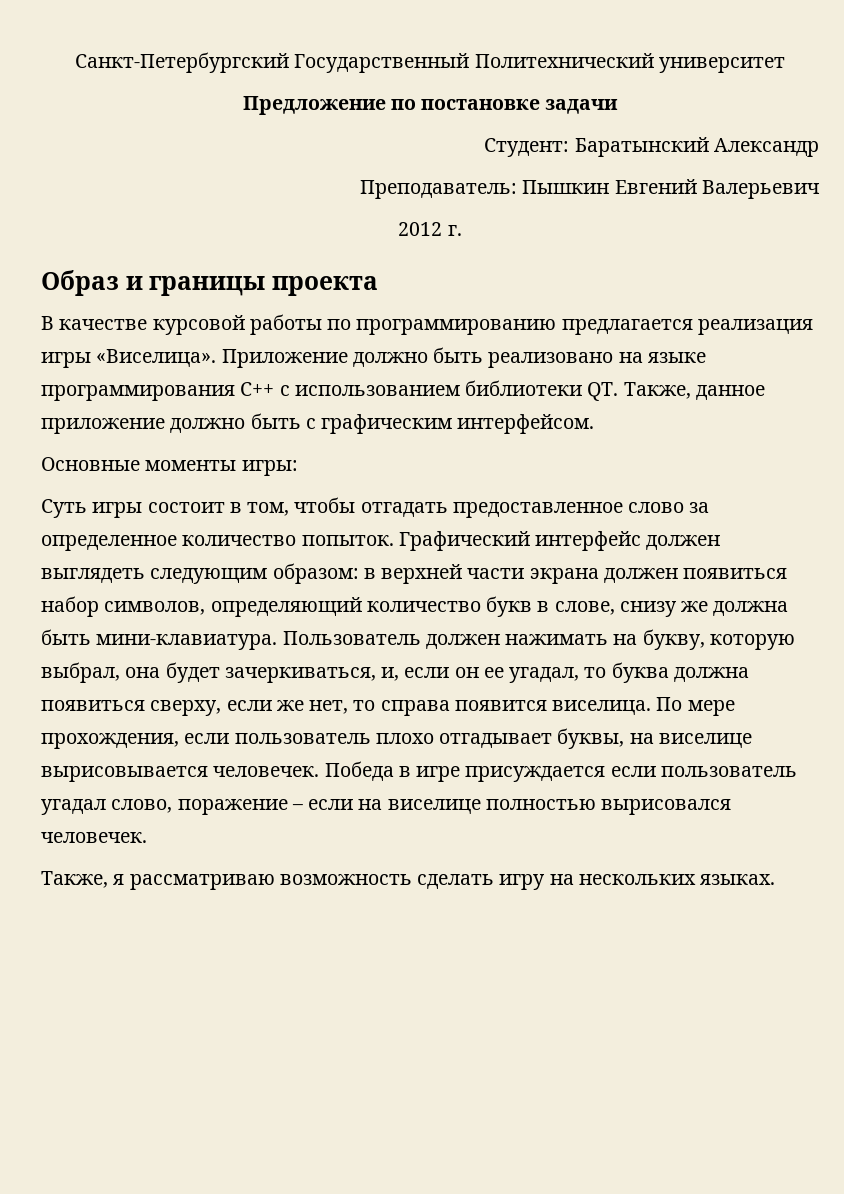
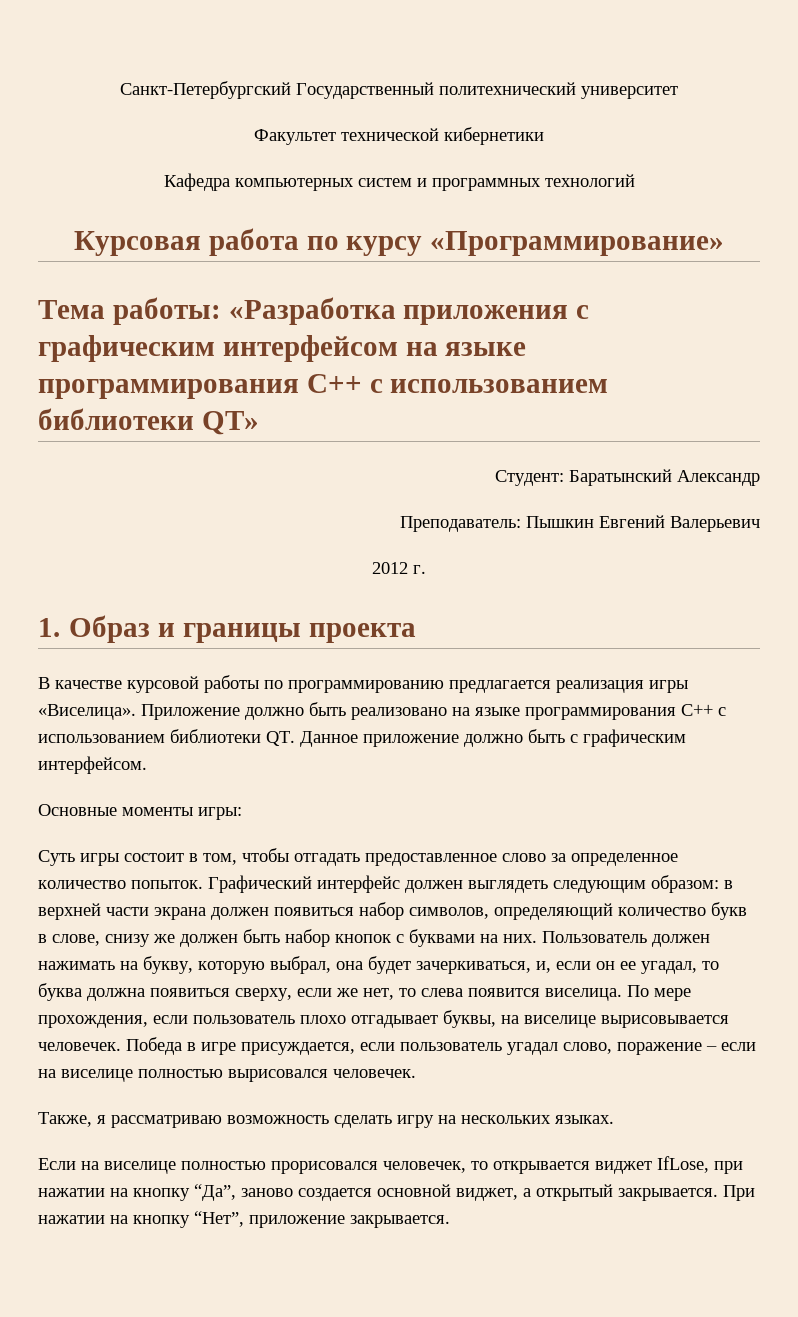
[474,53,654,68] Политехнический -> [439,82,576,95] политехнический
[242,96,619,115] Предложение по постановке задачи -> [254,127,544,145] [163,173,635,191] [73,228,725,256] [38,297,590,325] [38,335,527,362] [38,374,609,399] [38,408,259,435] Факультет технической кибернетики // Кафедра компьютерных систем и программных технологий // Курсовая работа по курсу «Программирование» // Тема работы: «Разработка приложения с графическим интерфейсом на языке программирования С++ с использованием библиотеки QT»
(462, 230) none -> [38,618,60,637] 1.
[623,382,765,400] Также, данное -> [300,731,358,747] Данное
[713,601,789,616] [41,629,278,650] должна быть мини-клавиатура. -> [180,929,537,947] должен быть набор кнопок с буквами на них.
[380,700,450,716] справа -> [421,988,463,997] слева
[465,766,606,782] присуждается -> [241,1042,355,1055] присуждается,
(776, 879) none -> [38,1156,743,1174] [38,1184,755,1201] [38,1211,450,1228] // Если на виселице полностью прорисовался человечек, то открывается виджет IfLose, при нажатии на кнопку “Да”, заново создается основной виджет, а открытый закрывается. При нажатии на кнопку “Нет”, приложение закрывается.

